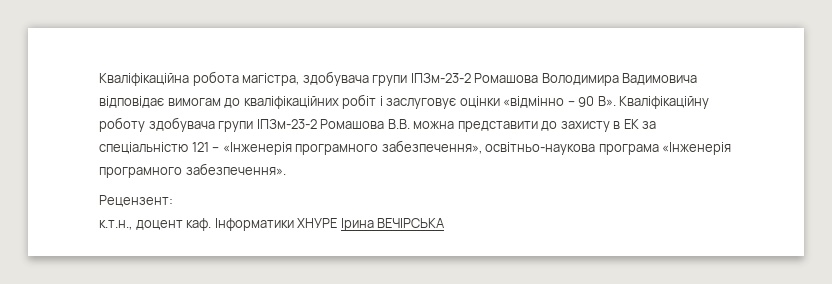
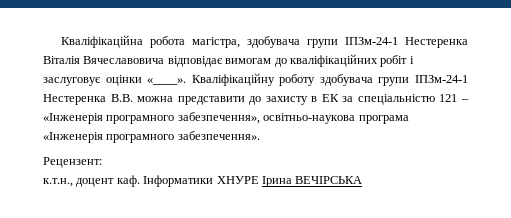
[410,73,698,86] ІПЗм-23-2 Ромашова Володимира Вадимовича -> [345,37,468,48] [43,56,165,64] ІПЗм-24-1 Нестеренка Віталія Вячеславовича
[503,96,616,108] «відмінно – 90 В». -> [147,78,187,85] «____».
[256,119,385,129] ІПЗм-23-2 Ромашова -> [415,75,468,83] [43,94,106,105] ІПЗм-24-1 Нестеренка

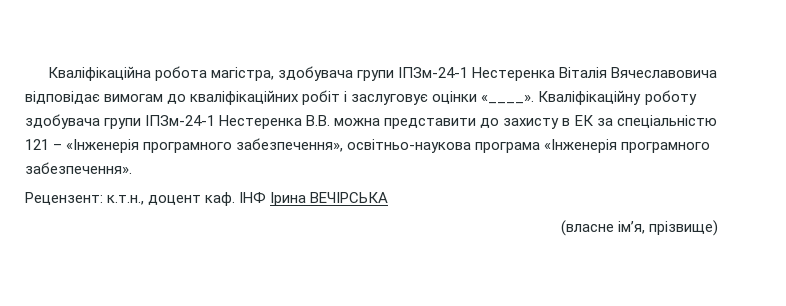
(102, 162) // -> (103, 198) none
[143,175,259,187] Інформатики ХНУРЕ -> [239,192,267,203] ІНФ
(363, 180) none -> [560,220,718,236] // (власне ім’я, прізвище)

